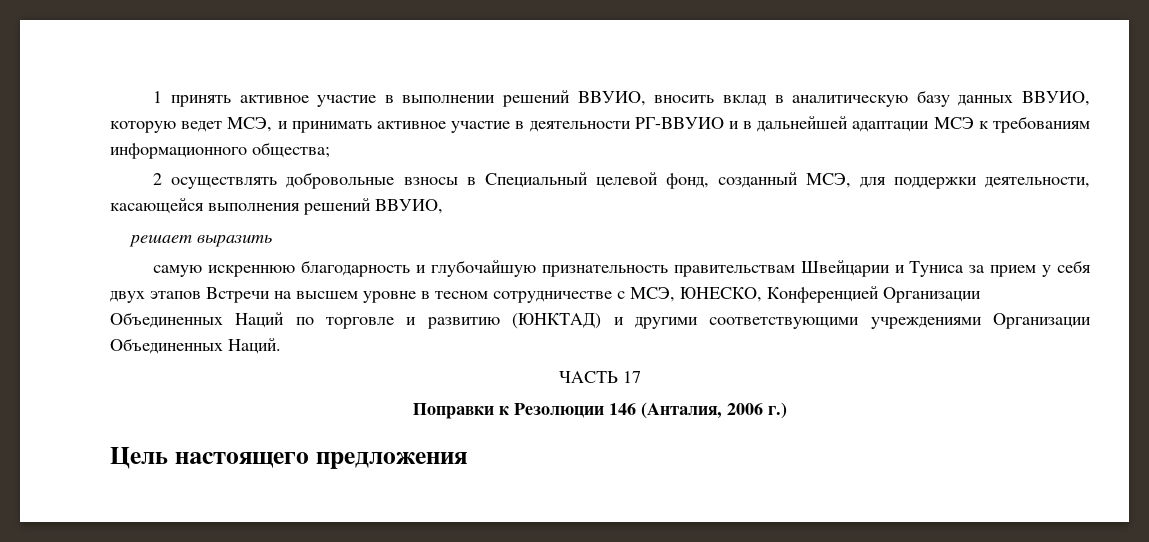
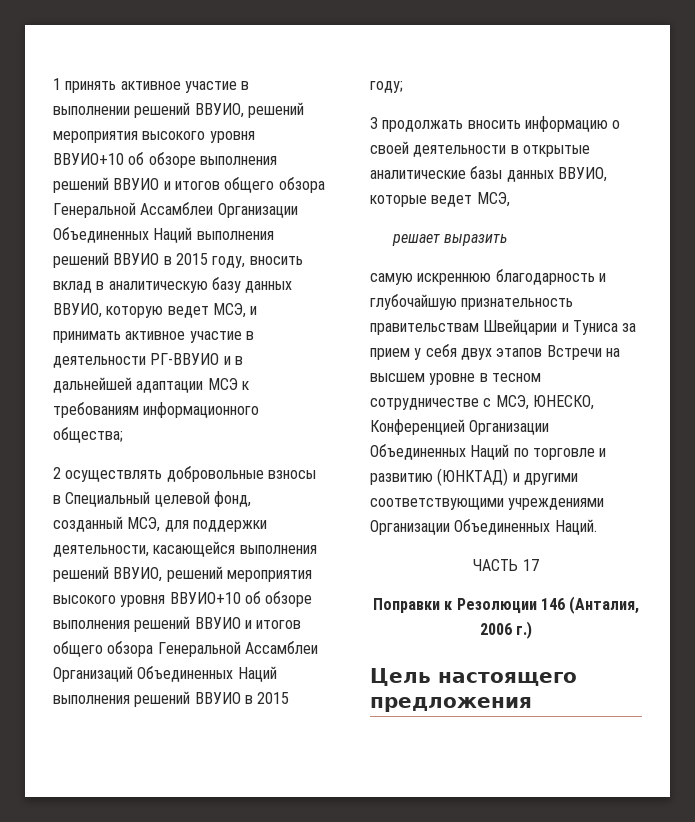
(646, 98) none -> [247,102,304,118] [53,131,255,143] [53,152,277,168] [53,177,325,193] [53,202,298,218] [53,227,274,243] [53,252,246,268] решений мероприятия высокого уровня ВВУИО+10 об обзоре выполнения решений ВВУИО и итогов общего обзора Генеральной Ассамблеи Организации Объединенных Наций выполнения решений ВВУИО в 2015 году,
(443, 206) none -> [166,566,312,582] [53,591,313,607] [53,616,302,632] [53,641,318,657] [53,666,277,682] [53,691,290,707] [370,81,403,93] [370,116,621,132] [370,141,590,157] [370,166,607,182] [370,192,510,207] решений мероприятия высокого уровня ВВУИО+10 об обзоре выполнения решений ВВУИО и итогов общего обзора Генеральной Ассамблеи Организаций Объединенных Наций выполнения решений ВВУИО в 2015 году; // 3 продолжать вносить информацию о своей деятельности в открытые аналитические базы данных ВВУИО, которые ведет МСЭ,

